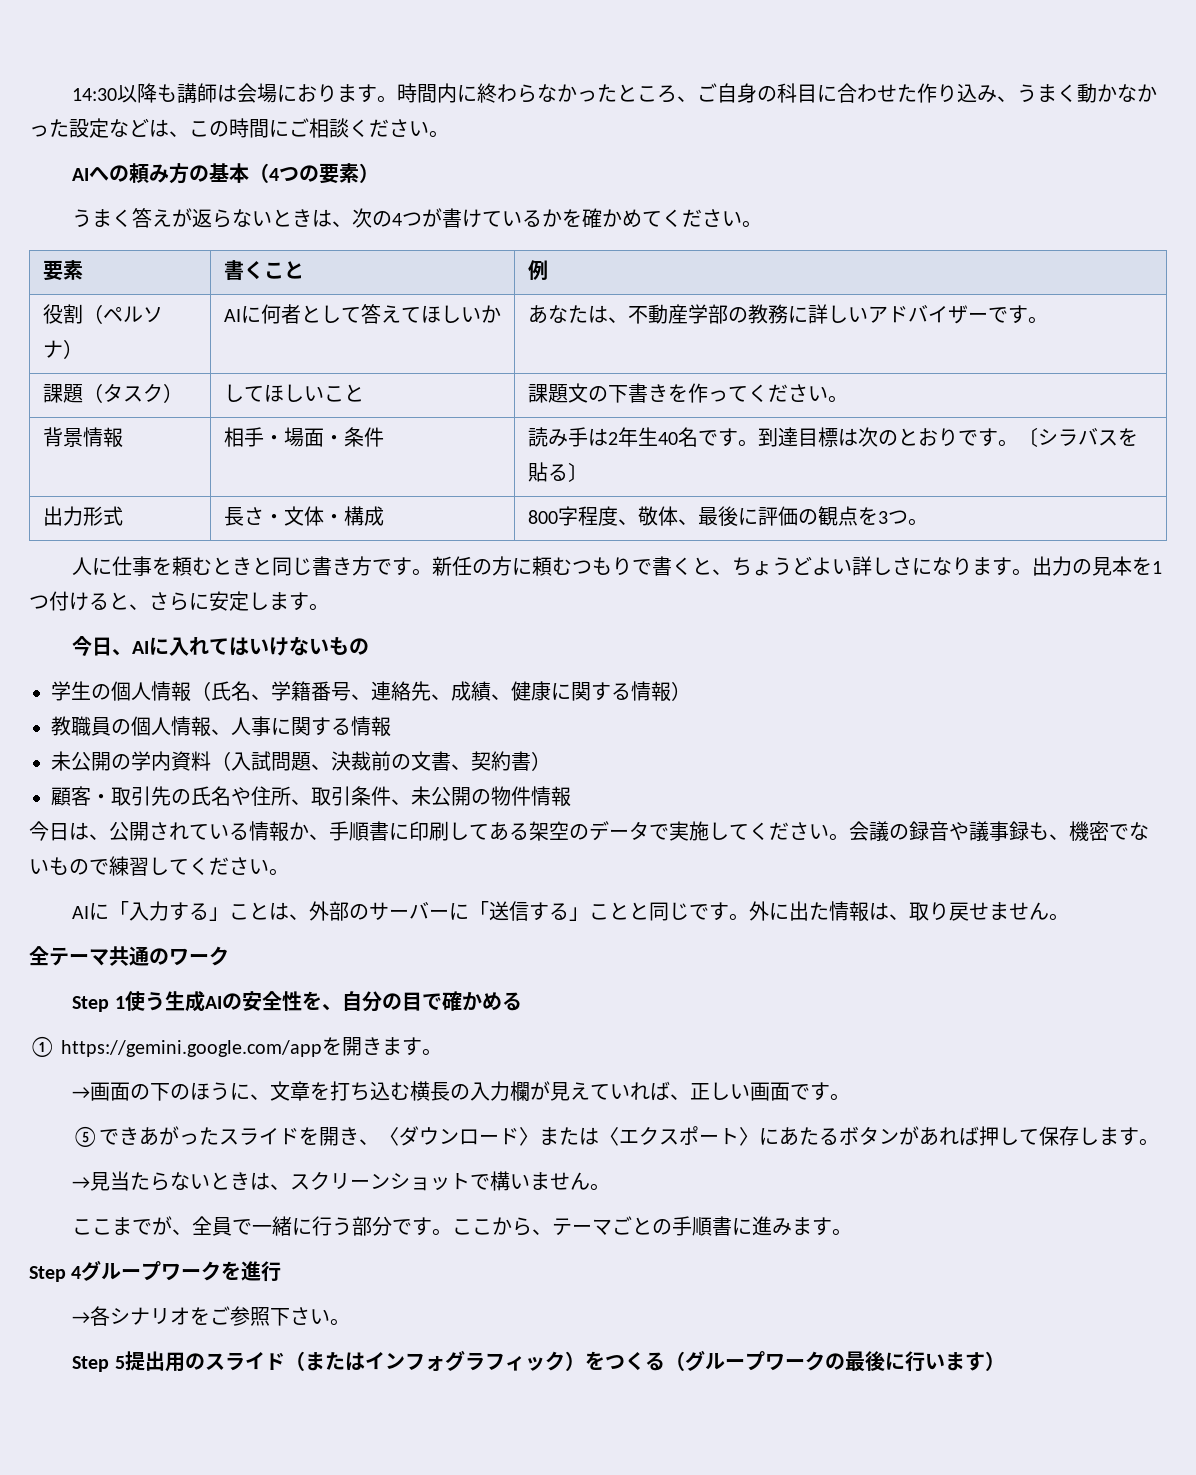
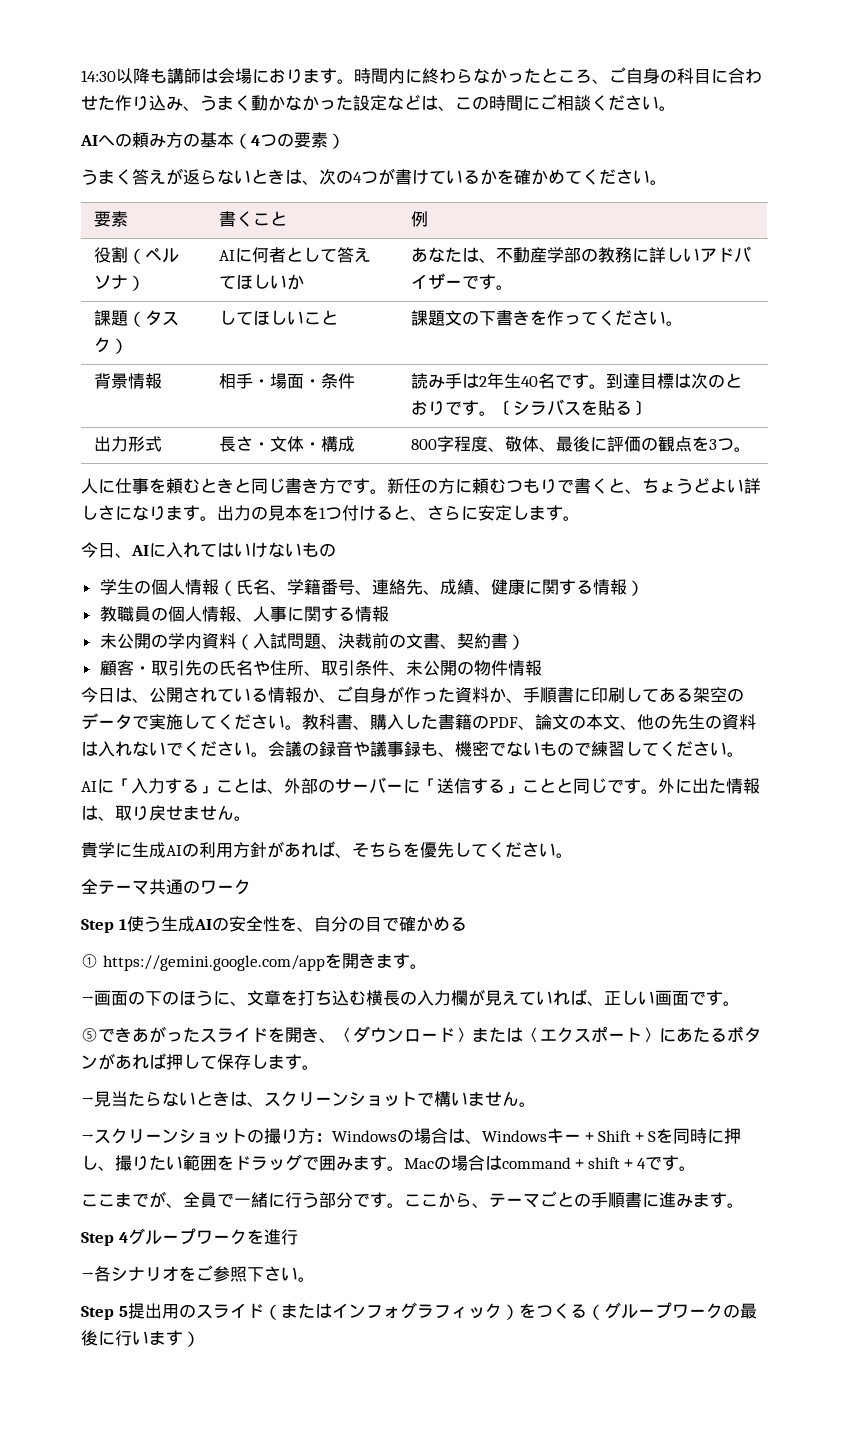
(329, 837) none -> [336,686,523,703] ご自身が作った資料か、
(849, 837) none -> [302,714,756,730] [81,741,268,757] 教科書、購入した書籍のPDF、論文の本文、他の先生の資料は入れないでください。
(1070, 917) none -> [81,841,573,858] // 貴学に生成AIの利用方針があれば、そちらを優先してください。
(611, 1187) none -> [81,1128,741,1144] [81,1154,696,1171] // →スクリーンショットの撮り方：Windowsの場合は、Windowsキー＋Shift＋Sを同時に押し、撮りたい範囲をドラッグで囲みます。Macの場合はcommand＋shift＋4です。

